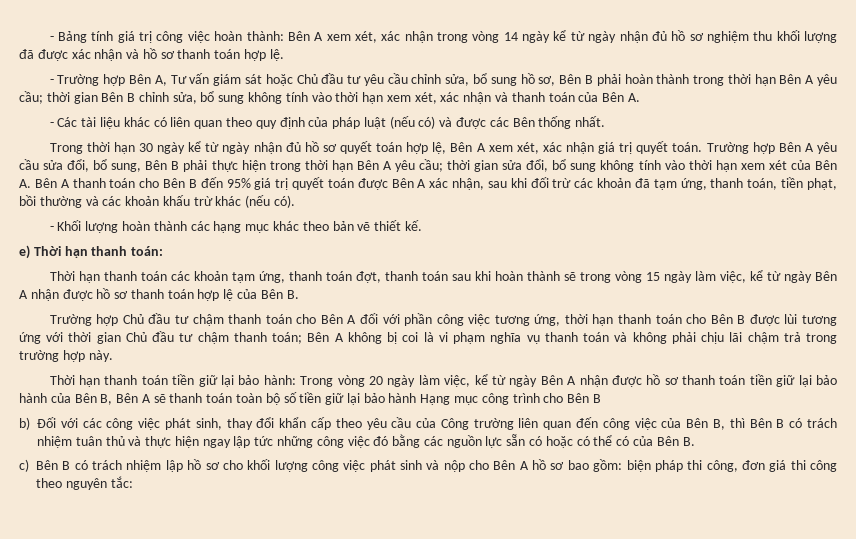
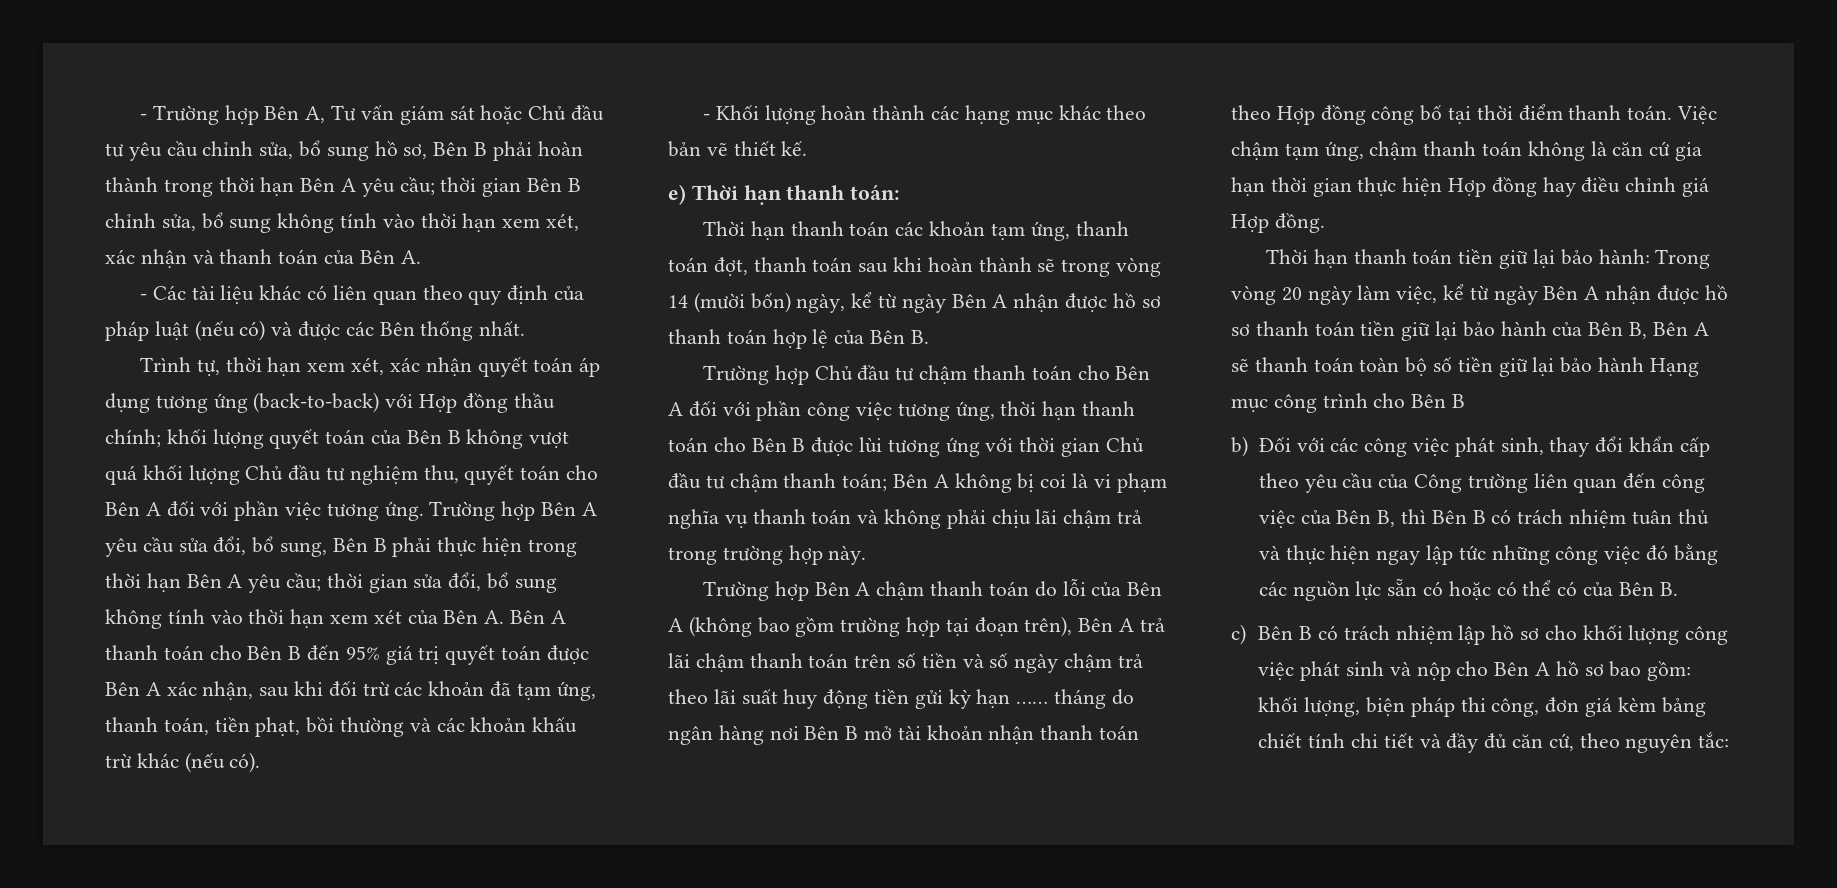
[49,30,837,43] [19,48,284,61] [49,79,54,84] - Bảng tính giá trị công việc hoàn thành: Bên A xem xét, xác nhận trong vòng 14 ngày kể từ ngày nhận đủ hồ sơ nghiệm thu khối lượng đã được xác nhận và hồ sơ thanh toán hợp lệ. // - -> [140,114,148,120] -
[49,141,703,154] Trong thời hạn 30 ngày kể từ ngày nhận đủ hồ sơ quyết toán hợp lệ, Bên A xem xét, xác nhận giá trị quyết toán. -> [140,357,601,377] [105,392,555,413] [105,429,570,449] [105,465,599,485] [105,501,424,521] Trình tự, thời hạn xem xét, xác nhận quyết toán áp dụng tương ứng (back-to-back) với Hợp đồng thầu chính; khối lượng quyết toán của Bên B không vượt quá khối lượng Chủ đầu tư nghiệm thu, quyết toán cho Bên A đối với phần việc tương ứng.
[645,271,746,283] 15 ngày làm việc, -> [668,292,846,313] 14 (mười bốn) ngày,
(113, 356) none -> [703,578,1163,601] [668,616,1165,637] [668,653,1143,673] [668,689,1134,709] [668,725,1140,745] [1231,104,1718,125] [1231,141,1703,161] [1231,177,1710,197] [1231,213,1325,233] // Trường hợp Bên A chậm thanh toán do lỗi của Bên A (không bao gồm trường hợp tại đoạn trên), Bên A trả lãi chậm thanh toán trên số tiền và số ngày chậm trả theo lãi suất huy động tiền gửi kỳ hạn …… tháng do ngân hàng nơi Bên B mở tài khoản nhận thanh toán theo Hợp đồng công bố tại thời điểm thanh toán. Việc chậm tạm ứng, chậm thanh toán không là căn cứ gia hạn thời gian thực hiện Hợp đồng hay điều chỉnh giá Hợp đồng.
(623, 465) none -> [1258,697,1361,717] khối lượng,
[790,460,837,472] thi công -> [1617,697,1706,717] [1258,733,1574,753] kèm bảng chiết tính chi tiết và đầy đủ căn cứ,

